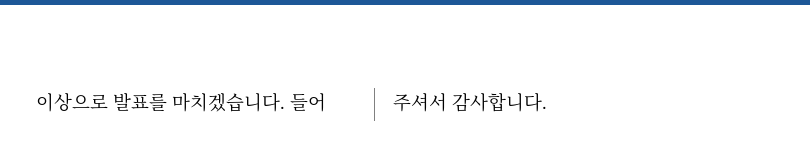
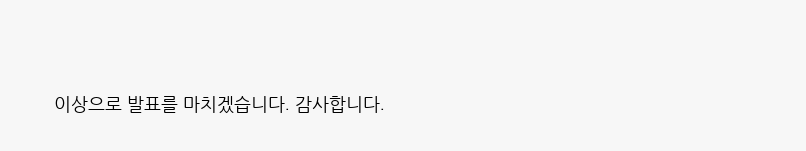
[290,93,447,112] 들어 주셔서 -> (290, 104) none

